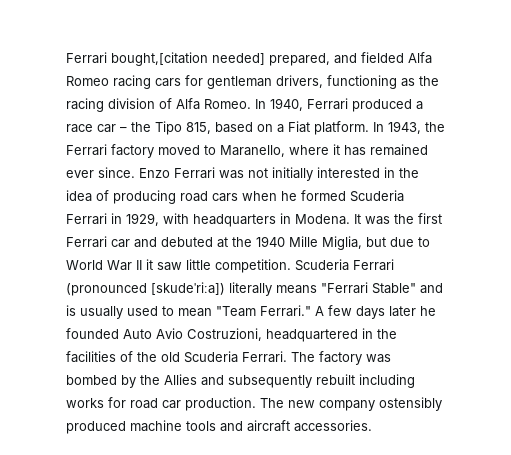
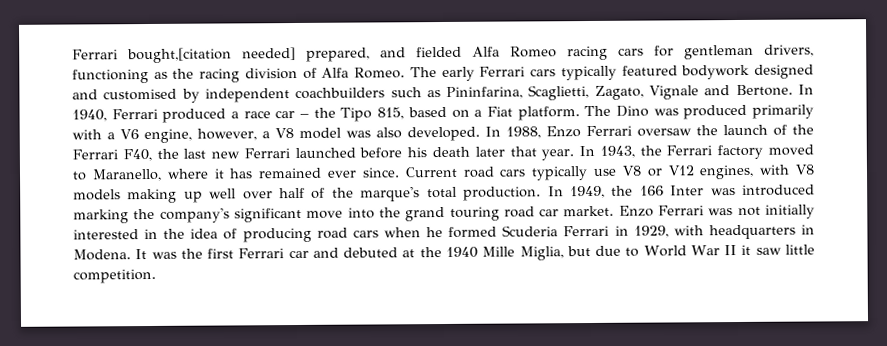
(251, 104) none -> [409,64,815,82] [72,84,793,103] The early Ferrari cars typically featured bodywork designed and customised by independent coachbuilders such as Pininfarina, Scaglietti, Zagato, Vignale and Bertone.
(369, 128) none -> [584,104,815,120] [72,124,814,144] [72,146,575,162] The Dino was produced primarily with a V6 engine, however, a V8 model was also developed. In 1988, Enzo Ferrari oversaw the launch of the Ferrari F40, the last new Ferrari launched before his death later that year.
(135, 172) none -> [404,164,816,181] [73,184,815,204] [73,205,615,224] Current road cars typically use V8 or V12 engines, with V8 models making up well over half of the marque's total production. In 1949, the 166 Inter was introduced marking the company's significant move into the grand touring road car market.
[295,259,394,271] [66,282,443,296] [66,305,436,319] [66,328,397,342] [66,351,391,365] [66,374,415,388] [66,397,442,411] [66,420,372,434] Scuderia Ferrari (pronounced [skudeˈriːa]) literally means "Ferrari Stable" and is usually used to mean "Team Ferrari." A few days later he founded Auto Avio Costruzioni, headquartered in the facilities of the old Scuderia Ferrari. The factory was bombed by the Allies and subsequently rebuilt including works for road car production. The new company ostensibly produced machine tools and aircraft accessories. -> (156, 276) none

